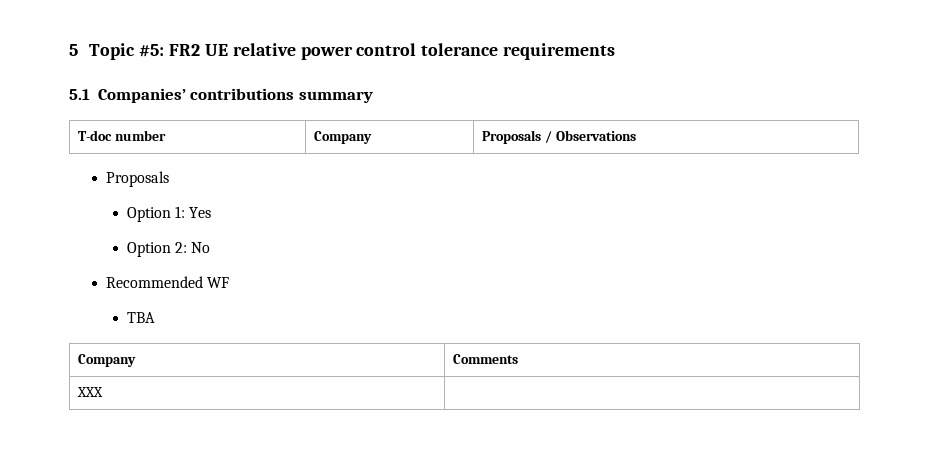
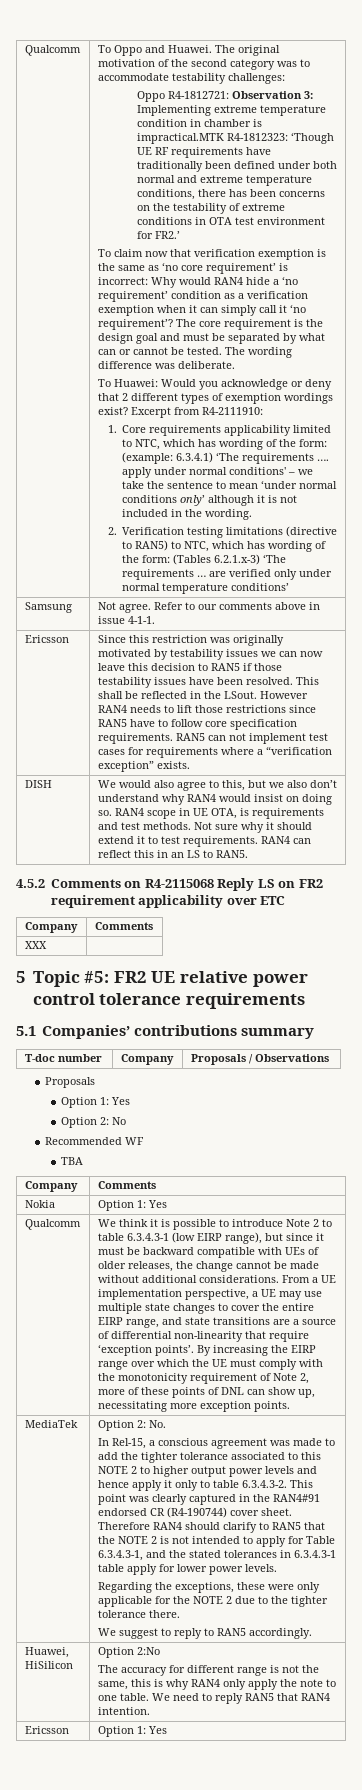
(69, 50) none -> [24,45,81,56] [97,45,280,56] [97,59,310,70] [97,73,285,84] [137,91,314,102] [137,105,327,116] [137,119,263,127] [137,132,335,144] [137,147,272,158] [137,161,338,172] [137,175,313,186] [137,189,326,200] [137,203,286,214] [137,217,326,225] [137,231,181,239] [97,249,326,260] [97,262,288,274] [97,276,298,288] [97,291,308,302] [97,304,306,316] [97,319,323,330] [97,333,325,344] [97,347,292,358] [97,361,235,369] [97,379,332,390] [97,393,333,404] [97,407,263,418] [107,425,332,436] [122,439,328,450] [122,452,330,464] [122,467,314,478] [122,480,338,489] [122,495,298,506] [122,509,253,520] [107,526,338,538] [122,540,327,552] [122,554,287,565] [122,569,333,580] [122,583,290,594] [24,602,72,613] [97,602,320,613] [97,616,155,624] [24,635,69,643] [97,635,284,646] [97,649,323,660] [97,663,282,671] [97,677,319,688] [97,691,308,699] [97,705,316,713] [97,719,297,730] [97,733,328,744] [97,746,332,758] [97,761,190,772] [24,780,52,788] [97,780,337,791] [97,794,332,805] [97,808,324,819] [97,822,312,833] [97,836,311,847] [97,850,248,858] [16,878,323,891] [50,895,286,908] [24,922,78,933] [94,922,153,930] [24,941,47,949] Qualcomm | To Oppo and Huawei. The original motivation of the second category was to accommodate testability challenges: // Oppo R4-1812721: Observation 3: Implementing extreme temperature condition in chamber is impractical.MTK R4-1812323: ‘Though UE RF requirements have traditionally been defined under both normal and extreme temperature conditions, there has been concerns on the testability of extreme conditions in OTA test environment for FR2.’ // To claim now that verification exemption is the same as ‘no core requirement’ is incorrect: Why would RAN4 hide a ‘no requirement’ condition as a verification exemption when it can simply call it ‘no requirement’? The core requirement is the design goal and must be separated by what can or cannot be tested. The wording difference was deliberate. // To Huawei: Would you acknowledge or deny that 2 different types of exemption wordings exist? Excerpt from R4-2111910: // 1. Core requirements applicability limited to NTC, which has wording of the form: (example: 6.3.4.1) ‘The requirements …. apply under normal conditions' – we take the sentence to mean ‘under normal conditions only’ although it is not included in the wording. // 2. Verification testing limitations (directive to RAN5) to NTC, which has wording of the form: (Tables 6.2.1.x-3) ‘The requirements … are verified only under normal temperature conditions’ // Samsung | Not agree. Refer to our comments above in issue 4-1-1. // Ericsson | Since this restriction was originally motivated by testability issues we can now leave this decision to RAN5 if those testability issues have been resolved. This shall be reflected in the LSout. However RAN4 needs to lift those restrictions since RAN5 have to follow core specification requirements. RAN5 can not implement test cases for requirements where a “verification exception” exists. // DISH | We would also agree to this, but we also don’t understand why RAN4 would insist on doing so. RAN4 scope in UE OTA, is requirements and test methods. Not sure why it should extend it to test requirements. RAN4 can reflect this in an LS to RAN5. // 4.5.2 Comments on R4-2115068 Reply LS on FR2 requirement applicability over ETC // Company | Comments // XXX | //
[77,387,104,397] XXX | -> [24,1200,55,1208] [97,1200,167,1211] [24,1219,81,1230] [97,1219,332,1230] [97,1232,324,1244] [97,1247,319,1258] [97,1261,319,1272] [97,1275,336,1283] [97,1289,322,1300] [97,1303,314,1314] [97,1317,336,1328] [97,1331,309,1342] [97,1344,316,1356] [97,1359,323,1370] [97,1373,309,1384] [97,1387,315,1398] [97,1401,290,1412] [24,1420,78,1428] [97,1420,166,1431] [97,1438,335,1449] [97,1452,321,1463] [97,1466,317,1477] [97,1480,313,1491] [97,1494,320,1505] [97,1507,292,1518] [97,1522,325,1533] [97,1536,335,1547] [97,1550,336,1561] [97,1564,277,1575] [97,1582,320,1593] [97,1596,328,1607] [97,1610,180,1618] [97,1628,312,1639] [24,1647,69,1658] [24,1661,73,1669] [97,1647,160,1658] [97,1665,319,1676] [97,1679,336,1690] [97,1693,330,1704] [97,1707,150,1715] [24,1726,69,1734] [97,1726,167,1737] Nokia | Option 1: Yes // Qualcomm | We think it is possible to introduce Note 2 to table 6.3.4.3-1 (low EIRP range), but since it must be backward compatible with UEs of older releases, the change cannot be made without additional considerations. From a UE implementation perspective, a UE may use multiple state changes to cover the entire EIRP range, and state transitions are a source of differential non-linearity that require ‘exception points’. By increasing the EIRP range over which the UE must comply with the monotonicity requirement of Note 2, more of these points of DNL can show up, necessitating more exception points. // MediaTek | Option 2: No. // In Rel-15, a conscious agreement was made to add the tighter tolerance associated to this NOTE 2 to higher output power levels and hence apply it only to table 6.3.4.3-2. This point was clearly captured in the RAN4#91 endorsed CR (R4-190744) cover sheet. Therefore RAN4 should clarify to RAN5 that the NOTE 2 is not intended to apply for Table 6.3.4.3-1, and the stated tolerances in 6.3.4.3-1 table apply for lower power levels. // Regarding the exceptions, these were only applicable for the NOTE 2 due to the tighter tolerance there. // We suggest to reply to RAN5 accordingly. // Huawei, HiSilicon | Option 2:No // The accuracy for different range is not the same, this is why RAN4 only apply the note to one table. We need to reply RAN5 that RAN4 intention. // Ericsson | Option 1: Yes

